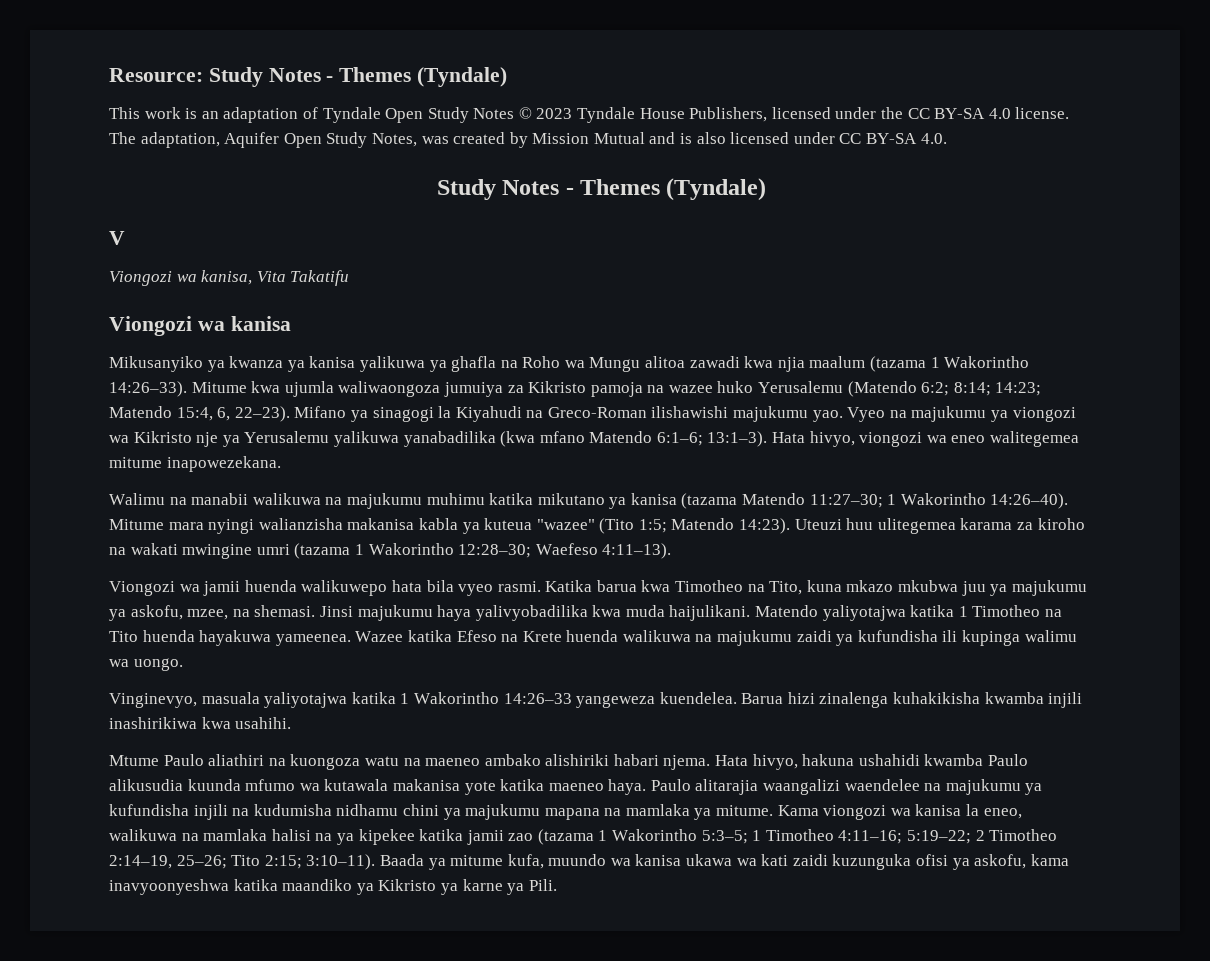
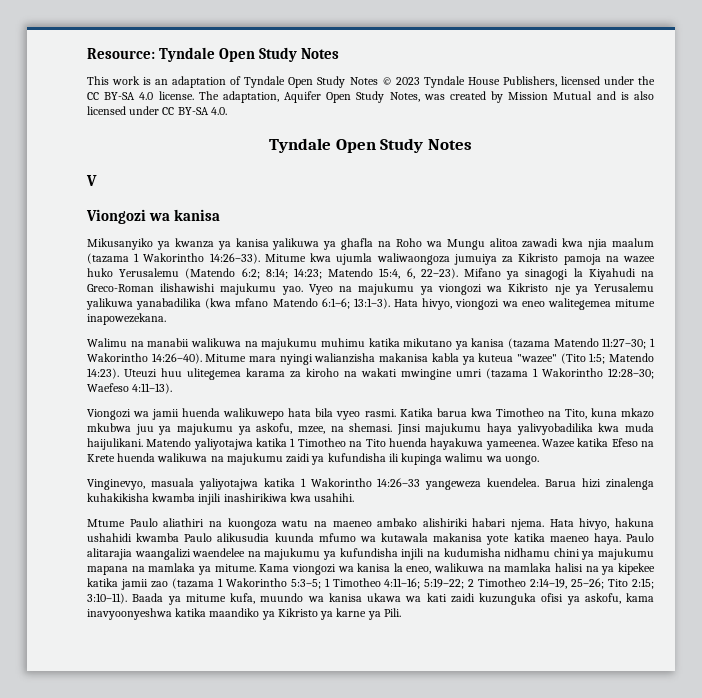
[208,67,508,87] Study Notes - Themes (Tyndale) -> [159,47,340,62] Tyndale Open Study Notes
[436,178,767,201] [109,231,125,245] [109,270,350,286] Study Notes - Themes (Tyndale) // V // Viongozi wa kanisa, Vita Takatifu -> [269,138,472,153] [86,175,97,186] Tyndale Open Study Notes // V

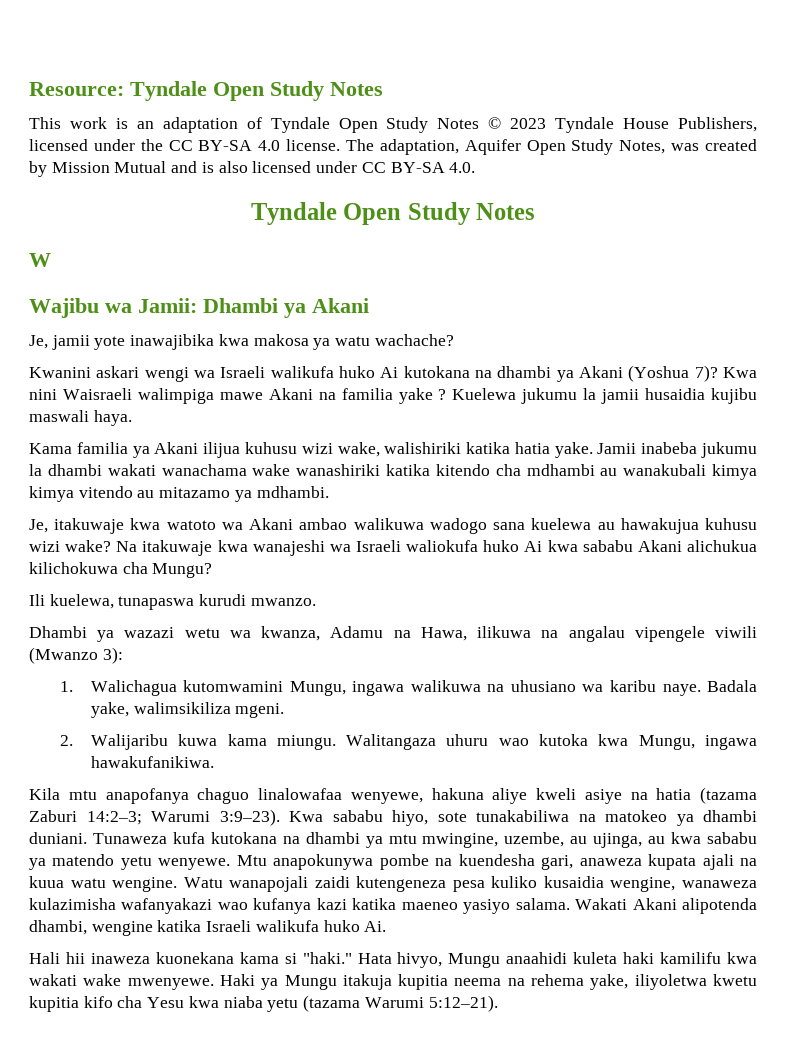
[86,175,97,186] [86,209,221,224] [87,238,654,250] [87,253,655,265] [87,268,654,280] [87,283,654,295] [86,298,655,310] [87,313,166,325] [87,338,656,350] [87,353,654,365] [87,368,654,380] [87,383,173,394] [87,408,654,420] [87,423,655,435] [87,438,654,450] [87,453,539,465] [87,478,655,490] [87,493,355,505] [87,518,655,530] [87,533,654,545] [87,548,655,560] [87,563,655,575] [87,578,654,590] [87,593,654,605] [87,608,401,620] V // Viongozi wa kanisa // Mikusanyiko ya kwanza ya kanisa yalikuwa ya ghafla na Roho wa Mungu alitoa zawadi kwa njia maalum (tazama 1 Wakorintho 14:26–33). Mitume kwa ujumla waliwaongoza jumuiya za Kikristo pamoja na wazee huko Yerusalemu (Matendo 6:2; 8:14; 14:23; Matendo 15:4, 6, 22–23). Mifano ya sinagogi la Kiyahudi na Greco-Roman ilishawishi majukumu yao. Vyeo na majukumu ya viongozi wa Kikristo nje ya Yerusalemu yalikuwa yanabadilika (kwa mfano Matendo 6:1–6; 13:1–3). Hata hivyo, viongozi wa eneo walitegemea mitume inapowezekana. // Walimu na manabii walikuwa na majukumu muhimu katika mikutano ya kanisa (tazama Matendo 11:27–30; 1 Wakorintho 14:26–40). Mitume mara nyingi walianzisha makanisa kabla ya kuteua "wazee" (Tito 1:5; Matendo 14:23). Uteuzi huu ulitegemea karama za kiroho na wakati mwingine umri (tazama 1 Wakorintho 12:28–30; Waefeso 4:11–13). // Viongozi wa jamii huenda walikuwepo hata bila vyeo rasmi. Katika barua kwa Timotheo na Tito, kuna mkazo mkubwa juu ya majukumu ya askofu, mzee, na shemasi. Jinsi majukumu haya yalivyobadilika kwa muda haijulikani. Matendo yaliyotajwa katika 1 Timotheo na Tito huenda hayakuwa yameenea. Wazee katika Efeso na Krete huenda walikuwa na majukumu zaidi ya kufundisha ili kupinga walimu wa uongo. // Vinginevyo, masuala yaliyotajwa katika 1 Wakorintho 14:26–33 yangeweza kuendelea. Barua hizi zinalenga kuhakikisha kwamba injili inashirikiwa kwa usahihi. // Mtume Paulo aliathiri na kuongoza watu na maeneo ambako alishiriki habari njema. Hata hivyo, hakuna ushahidi kwamba Paulo alikusudia kuunda mfumo wa kutawala makanisa yote katika maeneo haya. Paulo alitarajia waangalizi waendelee na majukumu ya kufundisha injili na kudumisha nidhamu chini ya majukumu mapana na mamlaka ya mitume. Kama viongozi wa kanisa la eneo, walikuwa na mamlaka halisi na ya kipekee katika jamii zao (tazama 1 Wakorintho 5:3–5; 1 Timotheo 4:11–16; 5:19–22; 2 Timotheo 2:14–19, 25–26; Tito 2:15; 3:10–11). Baada ya mitume kufa, muundo wa kanisa ukawa wa kati zaidi kuzunguka ofisi ya askofu, kama inavyoonyeshwa katika maandiko ya Kikristo ya karne ya Pili. -> [29,253,51,267] [29,298,369,318] [29,334,454,350] [29,365,758,382] [29,388,758,404] [29,410,132,426] [29,442,758,458] [29,464,758,480] [29,486,329,502] [29,518,758,534] [29,540,757,556] [29,562,213,578] [29,594,316,610] [29,626,758,642] [29,647,123,664] [59,680,757,696] [90,702,285,718] [59,734,757,750] [90,756,214,768] [29,787,757,804] [29,809,757,826] [29,832,758,848] [29,854,757,870] [29,876,757,892] [29,898,757,914] [29,920,387,936] [29,952,758,968] [29,974,757,990] [29,995,498,1012] W // Wajibu wa Jamii: Dhambi ya Akani // Je, jamii yote inawajibika kwa makosa ya watu wachache? // Kwanini askari wengi wa Israeli walikufa huko Ai kutokana na dhambi ya Akani (Yoshua 7)? Kwa nini Waisraeli walimpiga mawe Akani na familia yake ? Kuelewa jukumu la jamii husaidia kujibu maswali haya. // Kama familia ya Akani ilijua kuhusu wizi wake, walishiriki katika hatia yake. Jamii inabeba jukumu la dhambi wakati wanachama wake wanashiriki katika kitendo cha mdhambi au wanakubali kimya kimya vitendo au mitazamo ya mdhambi. // Je, itakuwaje kwa watoto wa Akani ambao walikuwa wadogo sana kuelewa au hawakujua kuhusu wizi wake? Na itakuwaje kwa wanajeshi wa Israeli waliokufa huko Ai kwa sababu Akani alichukua kilichokuwa cha Mungu? // Ili kuelewa, tunapaswa kurudi mwanzo. // Dhambi ya wazazi wetu wa kwanza, Adamu na Hawa, ilikuwa na angalau vipengele viwili (Mwanzo 3): // 1. Walichagua kutomwamini Mungu, ingawa walikuwa na uhusiano wa karibu naye. Badala yake, walimsikiliza mgeni. // 2. Walijaribu kuwa kama miungu. Walitangaza uhuru wao kutoka kwa Mungu, ingawa hawakufanikiwa. // Kila mtu anapofanya chaguo linalowafaa wenyewe, hakuna aliye kweli asiye na hatia (tazama Zaburi 14:2–3; Warumi 3:9–23). Kwa sababu hiyo, sote tunakabiliwa na matokeo ya dhambi duniani. Tunaweza kufa kutokana na dhambi ya mtu mwingine, uzembe, au ujinga, au kwa sababu ya matendo yetu wenyewe. Mtu anapokunywa pombe na kuendesha gari, anaweza kupata ajali na kuua watu wengine. Watu wanapojali zaidi kutengeneza pesa kuliko kusaidia wengine, wanaweza kulazimisha wafanyakazi wao kufanya kazi katika maeneo yasiyo salama. Wakati Akani alipotenda dhambi, wengine katika Israeli walikufa huko Ai. // Hali hii inaweza kuonekana kama si "haki." Hata hivyo, Mungu anaahidi kuleta haki kamilifu kwa wakati wake mwenyewe. Haki ya Mungu itakuja kupitia neema na rehema yake, iliyoletwa kwetu kupitia kifo cha Yesu kwa niaba yetu (tazama Warumi 5:12–21).

